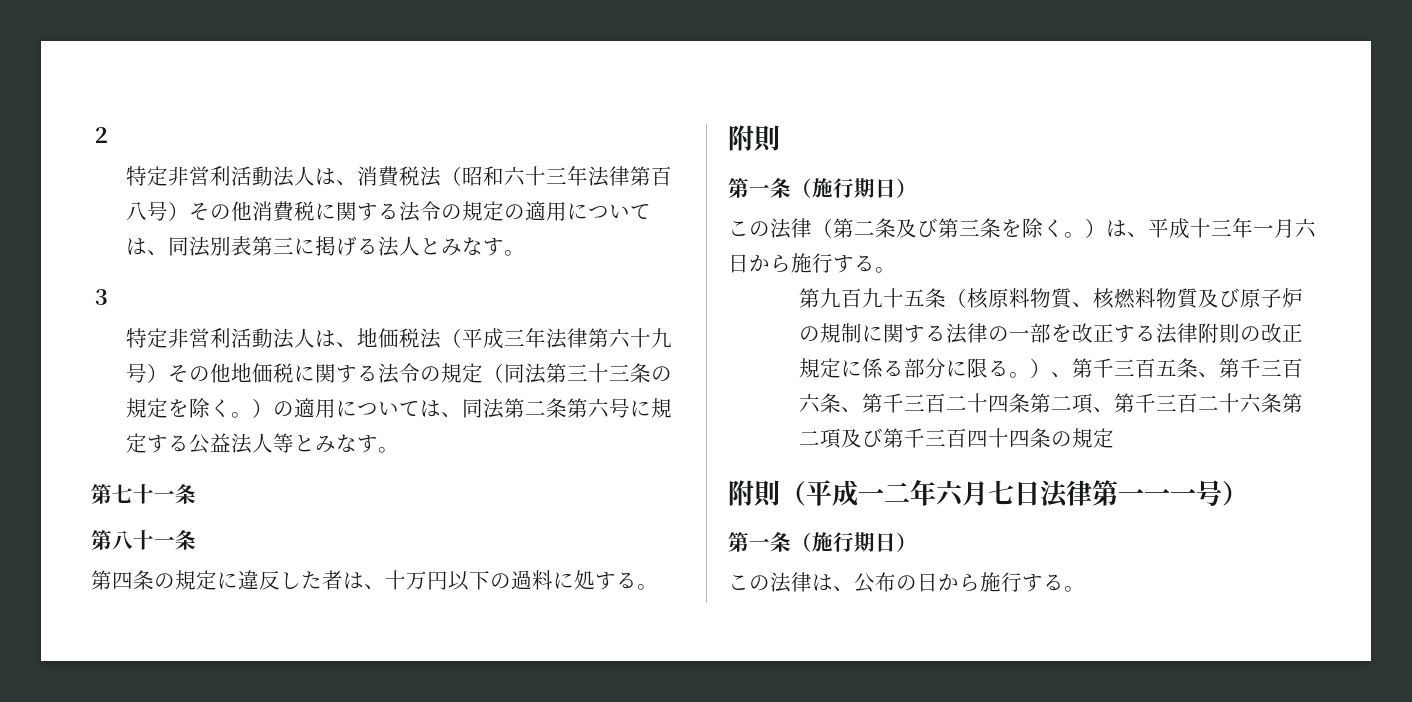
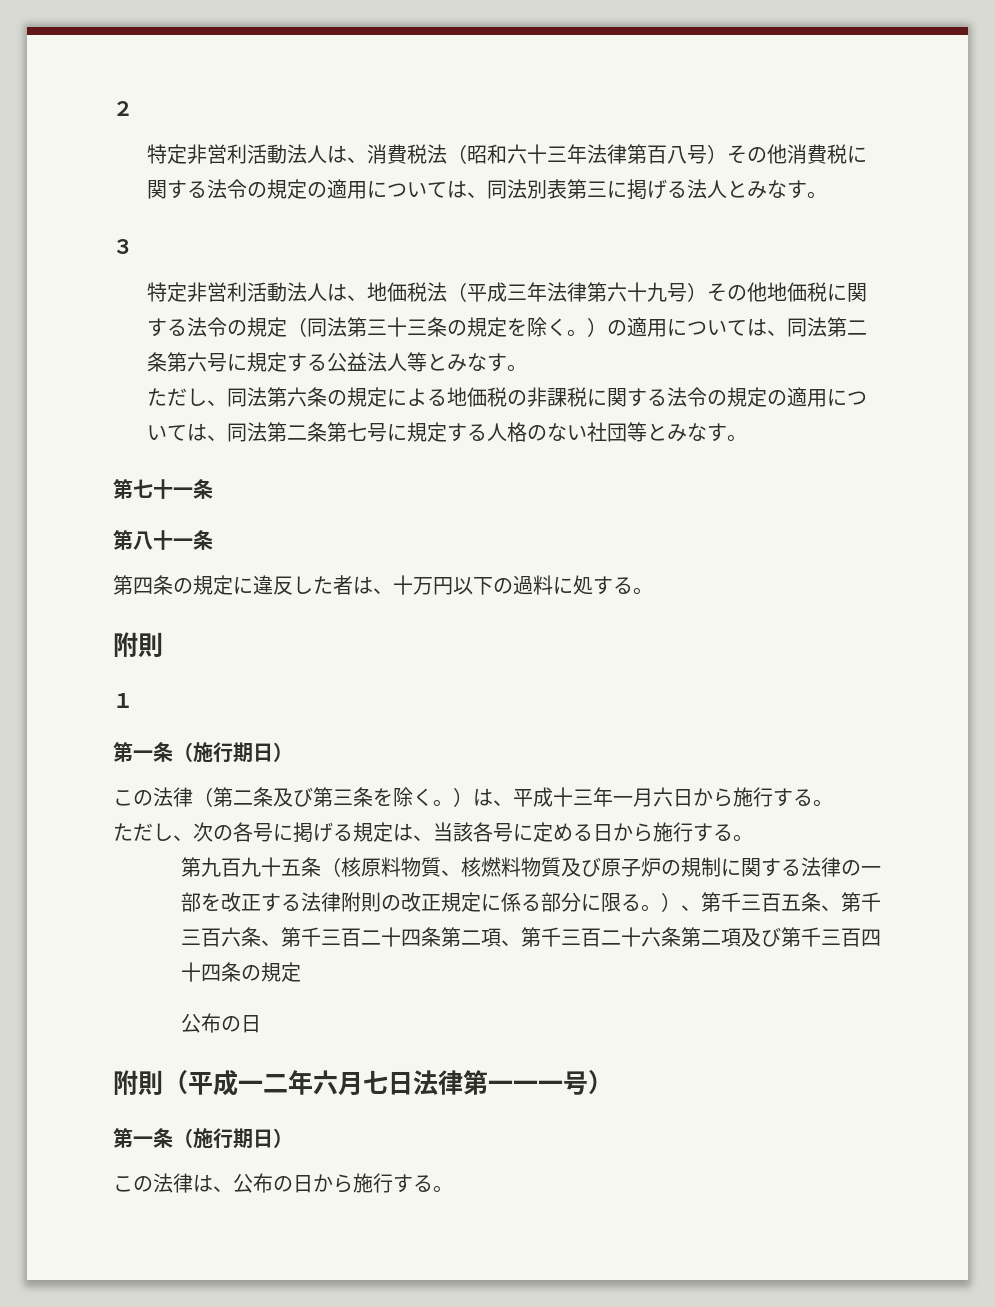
(400, 450) none -> [147,387,868,407] [147,422,748,442] // ただし、同法第六条の規定による地価税の非課税に関する法令の規定の適用については、同法第二条第七号に規定する人格のない社団等とみなす。
(780, 138) none -> [113,693,133,708] // １
(896, 270) none -> [113,822,753,843] // ただし、次の各号に掲げる規定は、当該各号に定める日から施行する。
(1114, 438) none -> [181,1013,262,1033] // 公布の日

